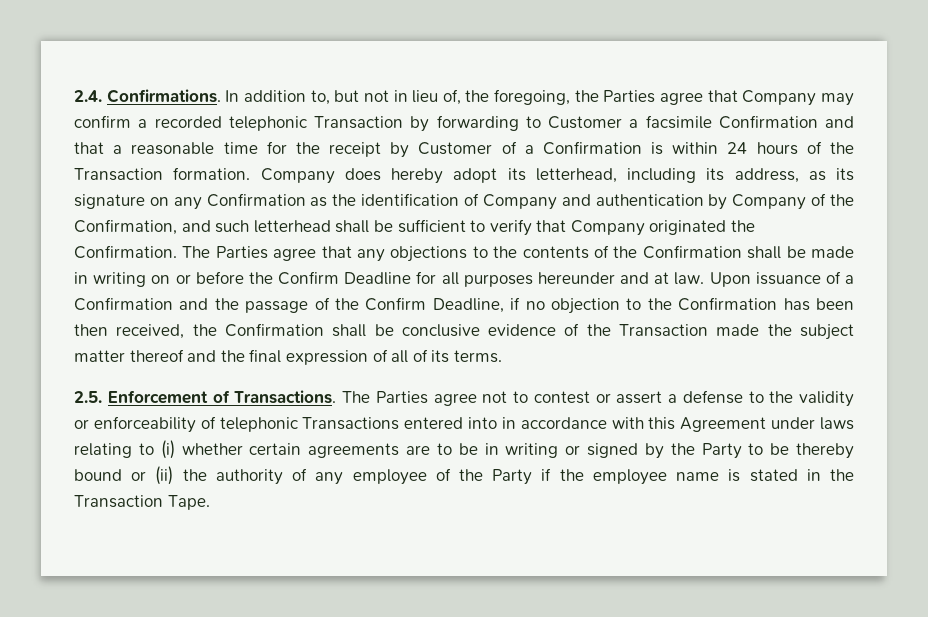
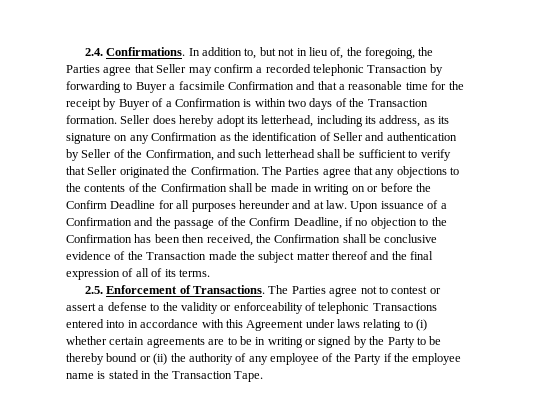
[742,90,817,106] Company -> [156,64,187,73] Seller
[548,116,622,129] Customer -> [135,82,167,93] Buyer
[418,142,493,155] Customer -> [118,99,150,110] Buyer
[727,142,798,155] 24 hours -> [288,98,333,110] two days
[260,168,335,184] Company -> [120,115,151,124] Seller
[482,194,557,210] Company -> [333,132,363,141] Seller
[732,194,807,210] Company -> [81,149,112,158] Seller
[570,220,645,236] Company -> [87,166,118,175] Seller

